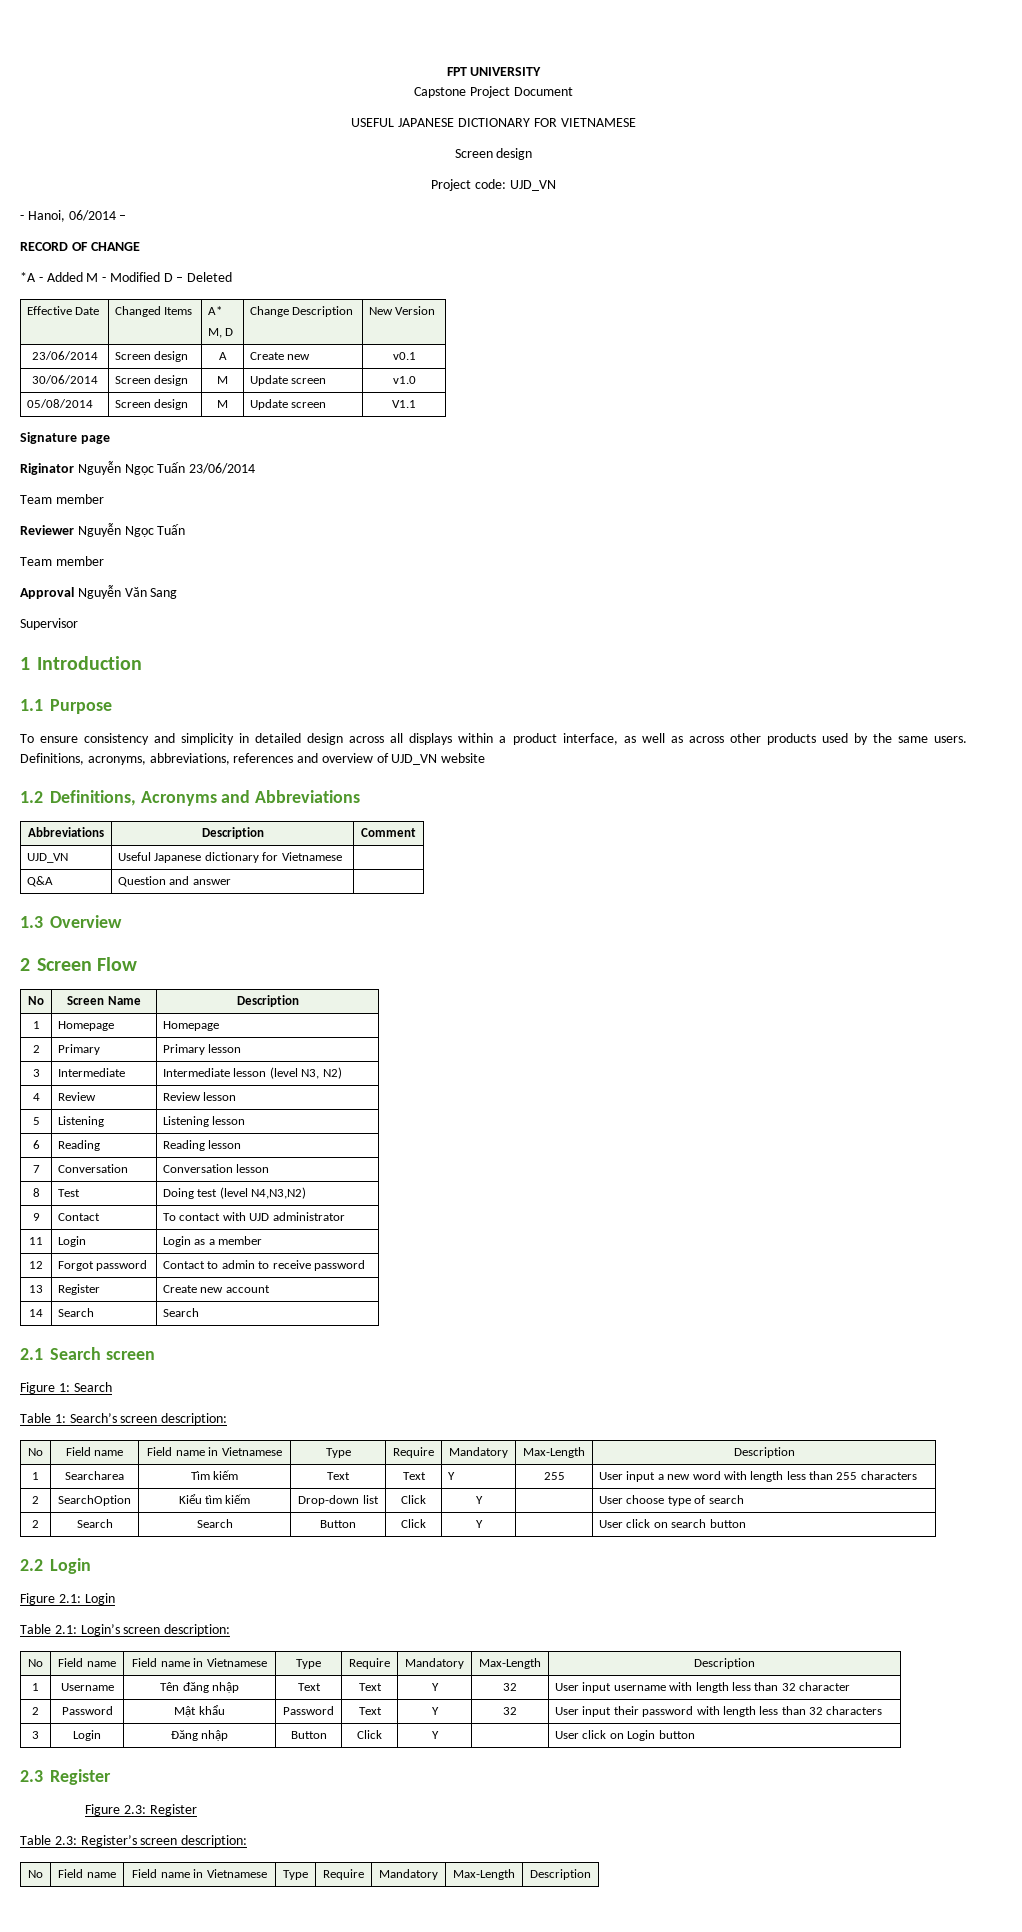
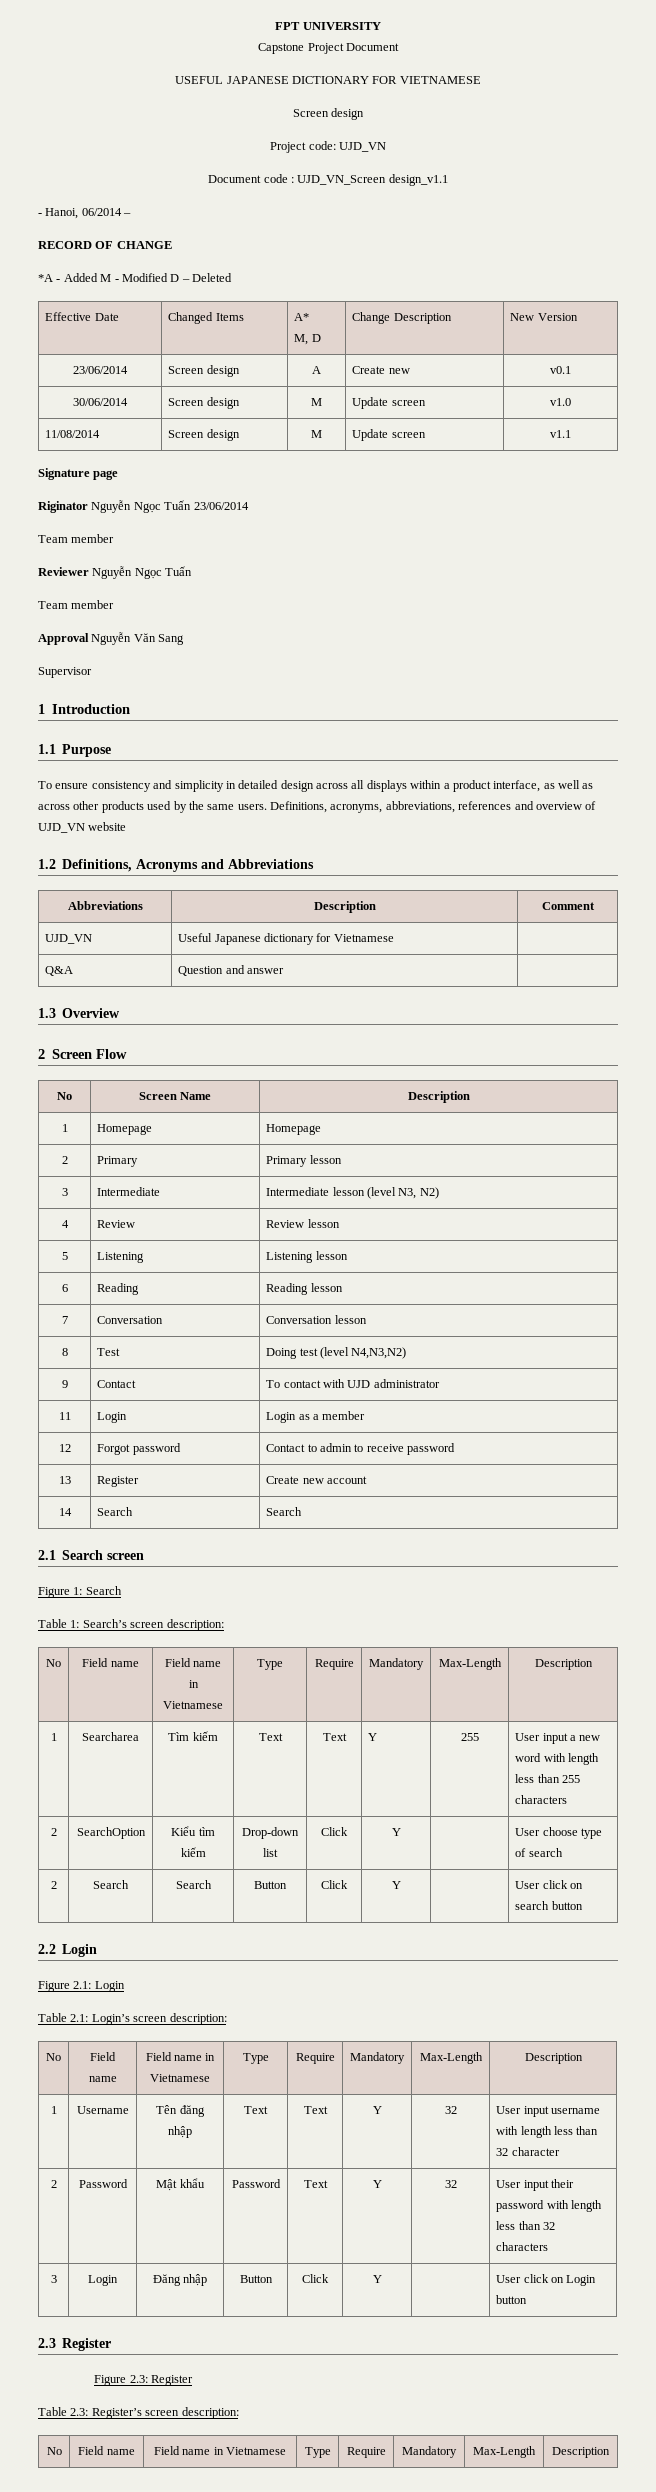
(556, 185) none -> [208,174,448,186] // Document code : UJD_VN_Screen design_v1.1
[27,399,94,408] [115,399,189,410] [217,400,228,408] [250,399,327,410] [392,400,416,408] 05/08/2014 | Screen design | M | Update screen | V1.1 -> [45,430,101,438] [168,429,240,441] [311,430,322,438] [352,429,426,441] [550,430,571,438] 11/08/2014 | Screen design | M | Update screen | v1.1

